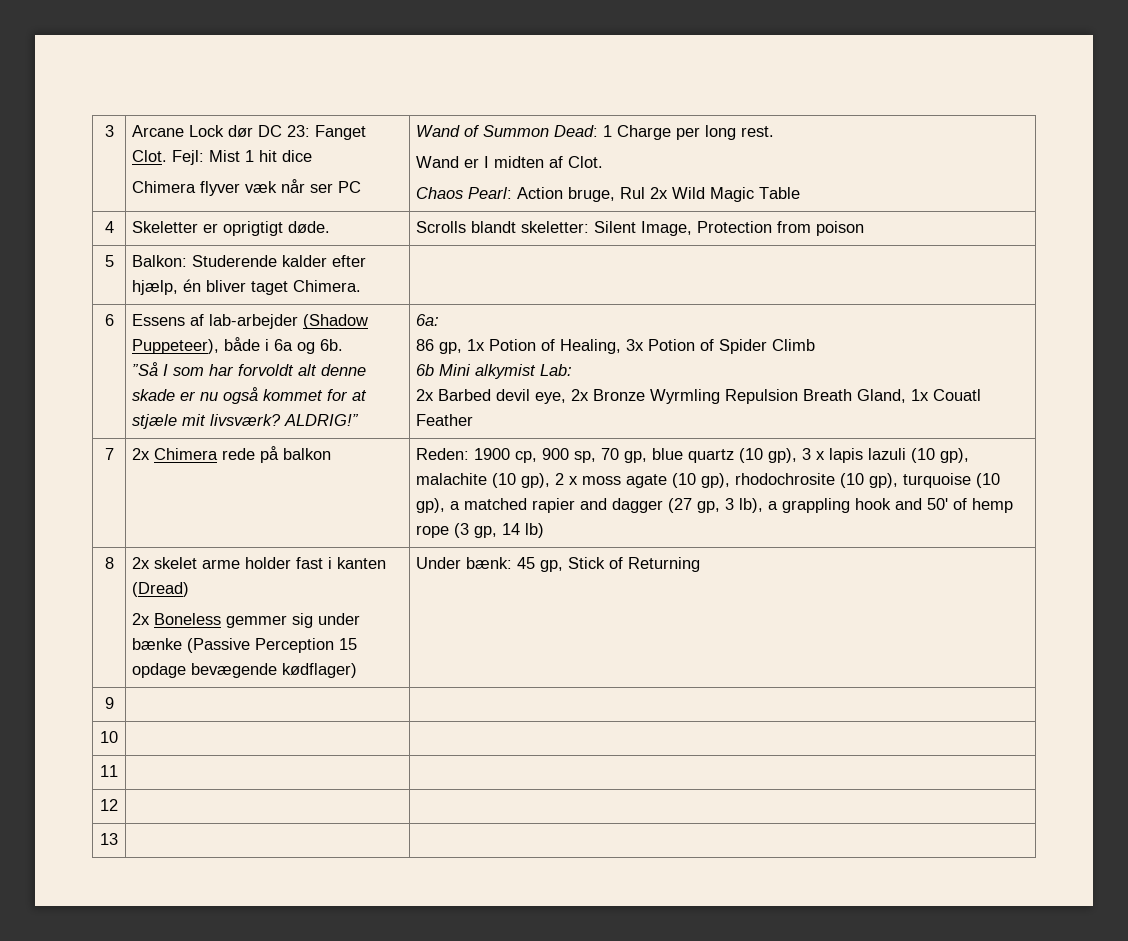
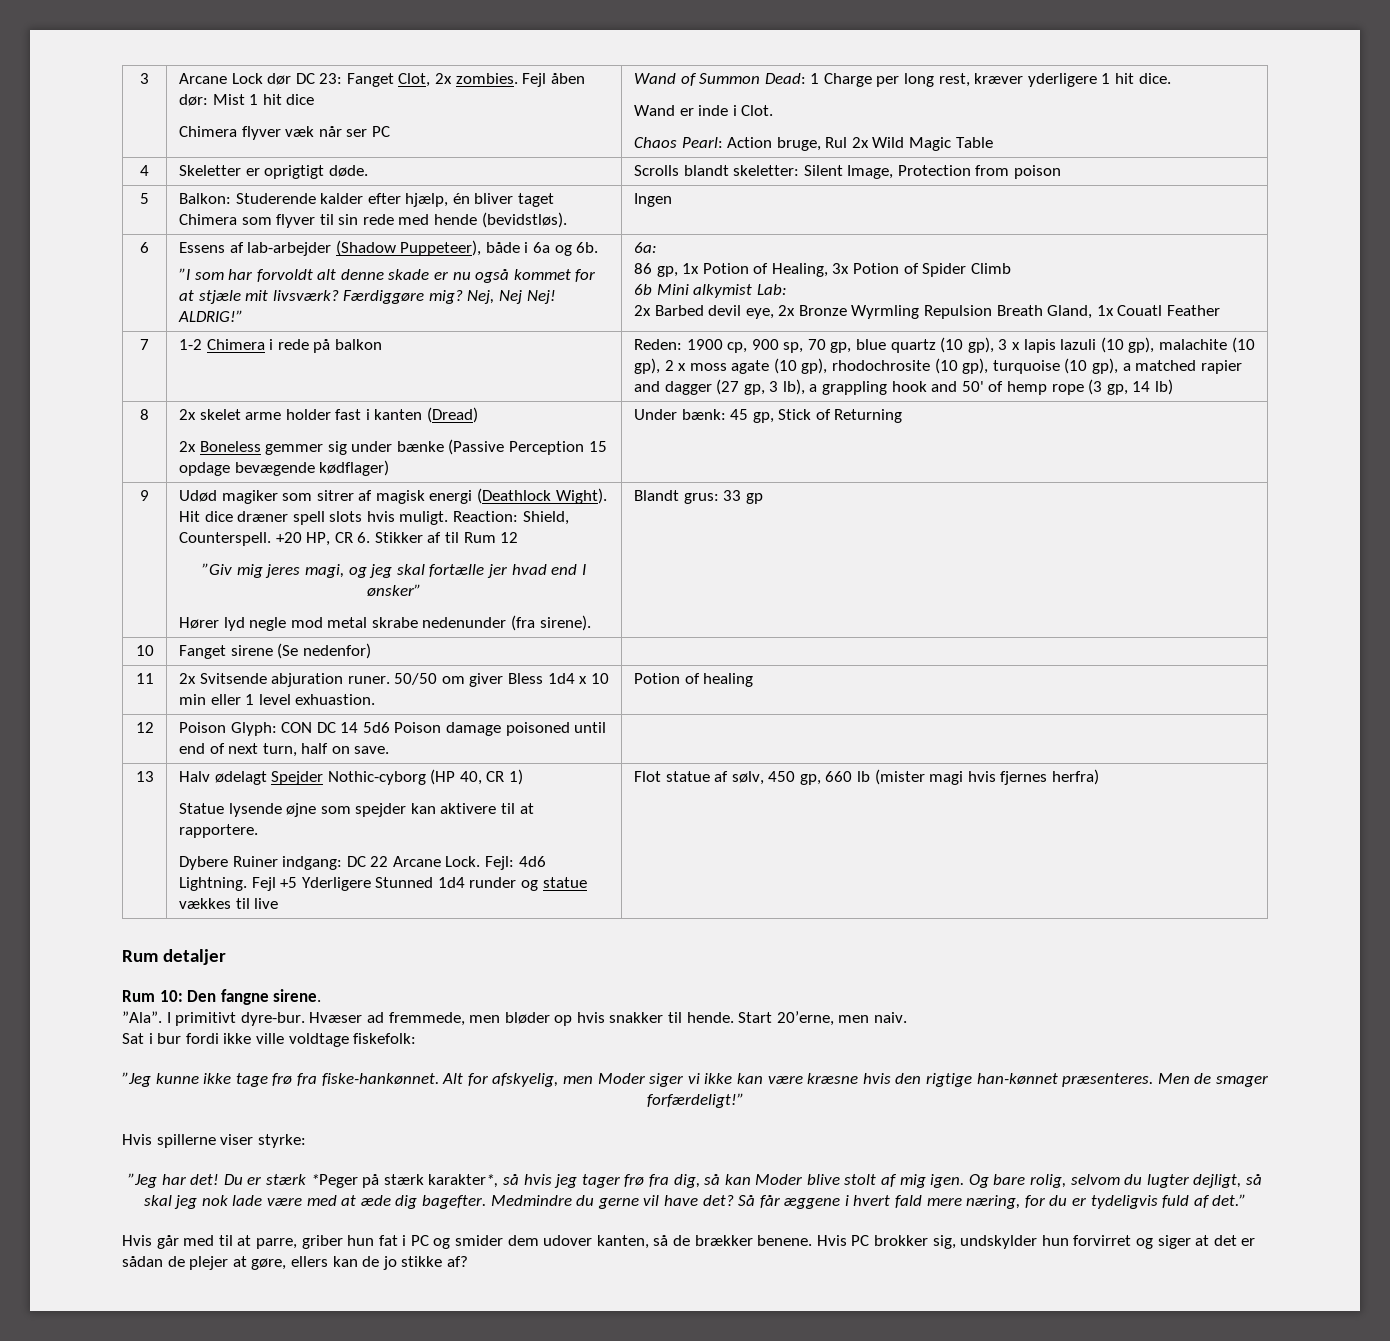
[132,150,205,165] Clot. Fejl: -> [398,73,585,87] [178,94,208,106] Clot, 2x zombies. Fejl åben dør:
[741,126,775,137] rest. -> [938,73,1171,87] rest, kræver yderligere 1 hit dice.
[484,156,564,168] I midten af -> [698,105,737,116] inde i
[293,280,362,292] Chimera. | -> [178,212,567,228] [633,193,672,207] Chimera som flyver til sin rede med hende (bevidstløs). | Ingen
[132,362,169,376] ”Så I -> [178,268,190,280] ”I
(282, 420) none -> [343,290,556,304] Færdiggøre mig? Nej, Nej Nej!
[132,448,219,460] 2x Chimera -> [178,339,274,350] 1-2 Chimera i
[100,731,118,743] [100,765,118,777] [100,799,118,811] [100,833,118,845] | // 10 | | // 11 | | // 12 | | // 13 | | -> [178,488,607,504] [178,511,569,525] [178,532,519,546] [202,563,586,578] [367,584,421,596] [178,615,591,631] [633,490,763,504] [135,645,154,656] [178,643,371,659] [135,673,154,684] [178,673,609,687] [178,694,376,705] [633,673,754,687] [135,722,154,733] [178,722,607,736] [178,743,390,757] [135,771,154,782] [178,769,524,785] [178,803,534,817] [178,824,258,838] [178,856,546,870] [178,877,587,891] [178,898,279,909] [633,769,1100,785] [122,949,226,965] [122,989,322,1005] [122,1011,908,1026] [122,1033,417,1047] [122,1072,1268,1087] [646,1093,744,1108] [122,1134,306,1148] [128,1173,1262,1188] [143,1194,1247,1209] [122,1235,1256,1249] [122,1256,468,1270] Udød magiker som sitrer af magisk energi (Deathlock Wight). Hit dice dræner spell slots hvis muligt. Reaction: Shield, Counterspell. +20 HP, CR 6. Stikker af til Rum 12 // ”Giv mig jeres magi, og jeg skal fortælle jer hvad end I ønsker” // Hører lyd negle mod metal skrabe nedenunder (fra sirene). | Blandt grus: 33 gp // 10 | Fanget sirene (Se nedenfor) | // 11 | 2x Svitsende abjuration runer. 50/50 om giver Bless 1d4 x 10 min eller 1 level exhuastion. | Potion of healing // 12 | Poison Glyph: CON DC 14 5d6 Poison damage poisoned until end of next turn, half on save. | // 13 | Halv ødelagt Spejder Nothic-cyborg (HP 40, CR 1) // Statue lysende øjne som spejder kan aktivere til at rapportere. // Dybere Ruiner indgang: DC 22 Arcane Lock. Fejl: 4d6 Lightning. Fejl +5 Yderligere Stunned 1d4 runder og statue vækkes til live | Flot statue af sølv, 450 gp, 660 lb (mister magi hvis fjernes herfra) // Rum detaljer // Rum 10: Den fangne sirene. // ”Ala”. I primitivt dyre-bur. Hvæser ad fremmede, men bløder op hvis snakker til hende. Start 20’erne, men naiv. // Sat i bur fordi ikke ville voldtage fiskefolk: // ”Jeg kunne ikke tage frø fra fiske-hankønnet. Alt for afskyelig, men Moder siger vi ikke kan være kræsne hvis den rigtige han-kønnet præsenteres. Men de smager forfærdeligt!” // Hvis spillerne viser styrke: // ”Jeg har det! Du er stærk *Peger på stærk karakter*, så hvis jeg tager frø fra dig, så kan Moder blive stolt af mig igen. Og bare rolig, selvom du lugter dejligt, så skal jeg nok lade være med at æde dig bagefter. Medmindre du gerne vil have det? Så får æggene i hvert fald mere næring, for du er tydeligvis fuld af det.” // Hvis går med til at parre, griber hun fat i PC og smider dem udover kanten, så de brækker benene. Hvis PC brokker sig, undskylder hun forvirret og siger at det er sådan de plejer at gøre, ellers kan de jo stikke af?

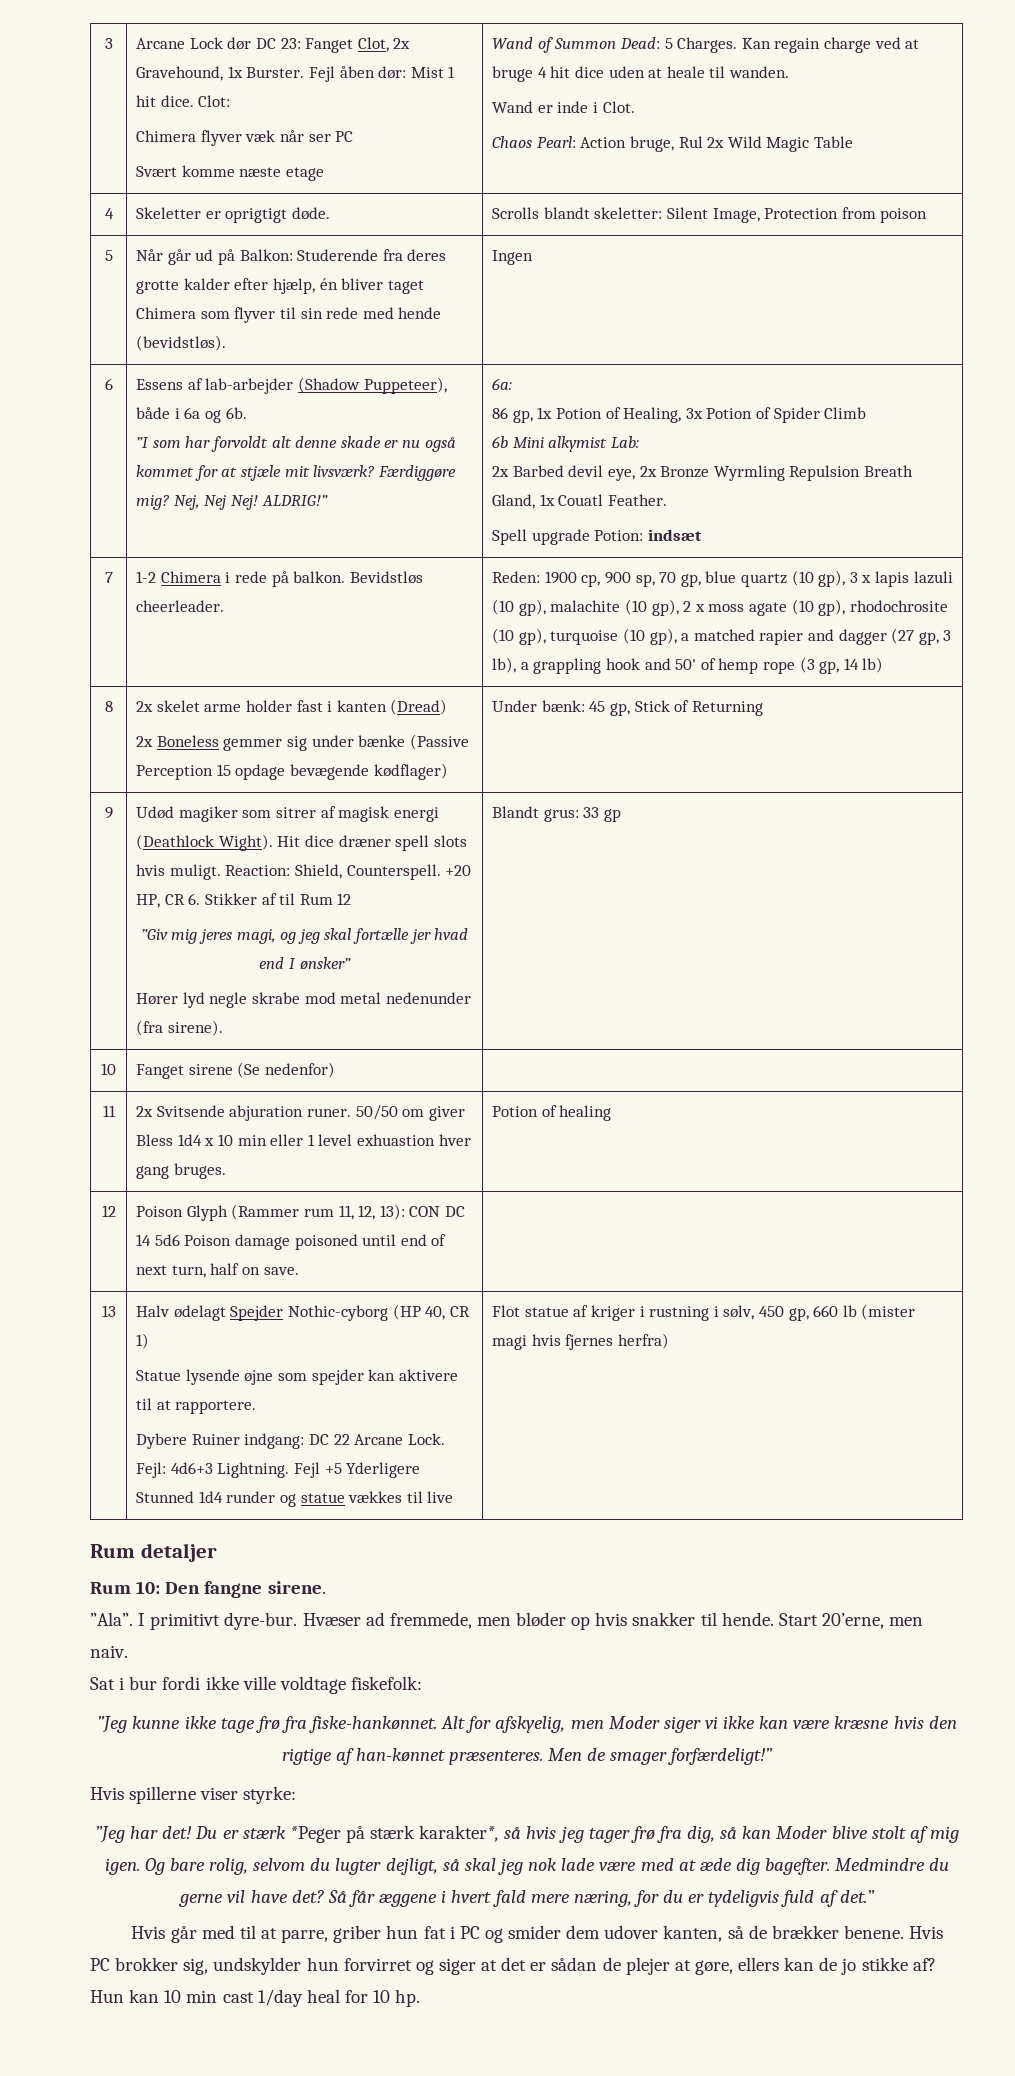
[455,73,518,84] zombies. -> [136,66,305,81] Gravehound, 1x Burster.
[286,94,315,105] dice -> [160,95,231,107] dice. Clot:
(390, 131) none -> [136,165,325,181] // Svært komme næste etage
[810,73,1171,87] 1 Charge per long rest, kræver yderligere 1 hit dice. -> [664,37,920,53] [492,66,789,82] 5 Charges. Kan regain charge ved at bruge 4 hit dice uden at heale til wanden.
[178,193,316,204] Balkon: Studerende -> [136,249,447,265] [136,280,180,294] Når går ud på Balkon: Studerende fra deres grotte
[1167,305,1221,316] Feather -> [608,494,668,506] [492,529,703,545] Feather. // Spell upgrade Potion: indsæt
[334,339,382,350] balkon -> [293,571,423,584] [136,600,225,612] balkon. Bevidstløs cheerleader.
(287, 624) none -> [252,992,301,1004] skrabe
[371,617,418,628] skrabe -> (382, 998) none
[295,694,376,705] exhuastion. -> [356,1134,471,1146] [136,1163,226,1179] exhuastion hver gang bruges.
[230,722,277,736] Glyph: -> [186,1204,405,1221] Glyph (Rammer rum 11, 12, 13):
[518,856,546,867] 4d6 -> [170,1462,213,1474] 4d6+3
(729, 776) none -> [591,1305,719,1321] kriger i rustning i
(972, 1080) none -> [335,1748,354,1765] af
(468, 1261) none -> [90,1989,421,2007] Hun kan 10 min cast 1/day heal for 10 hp.

